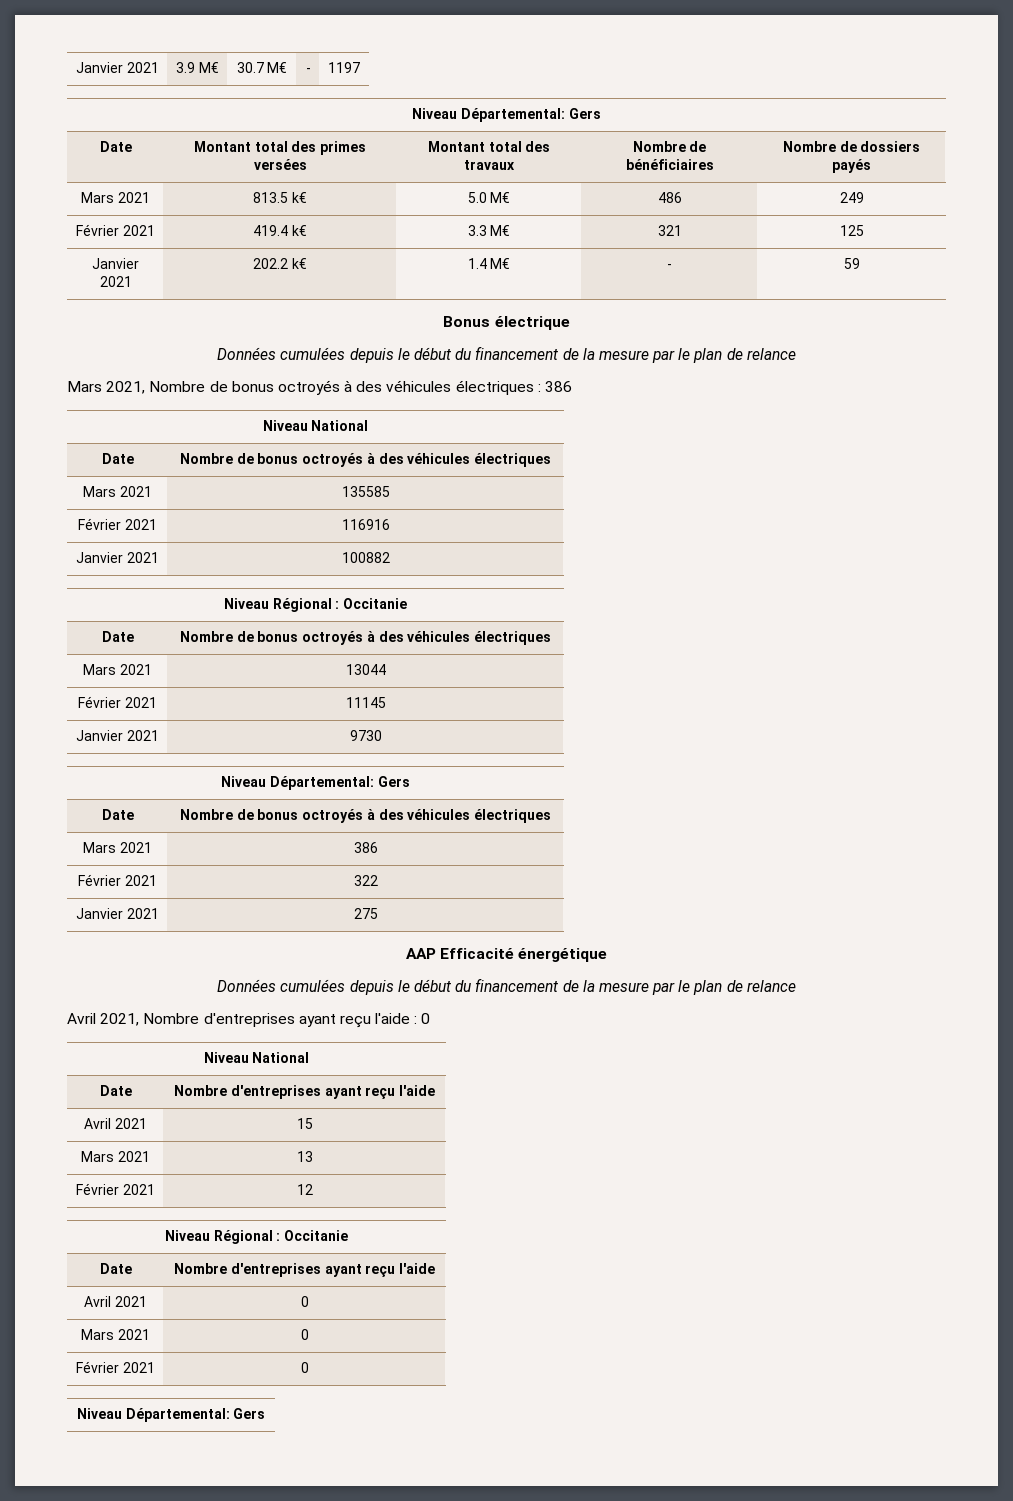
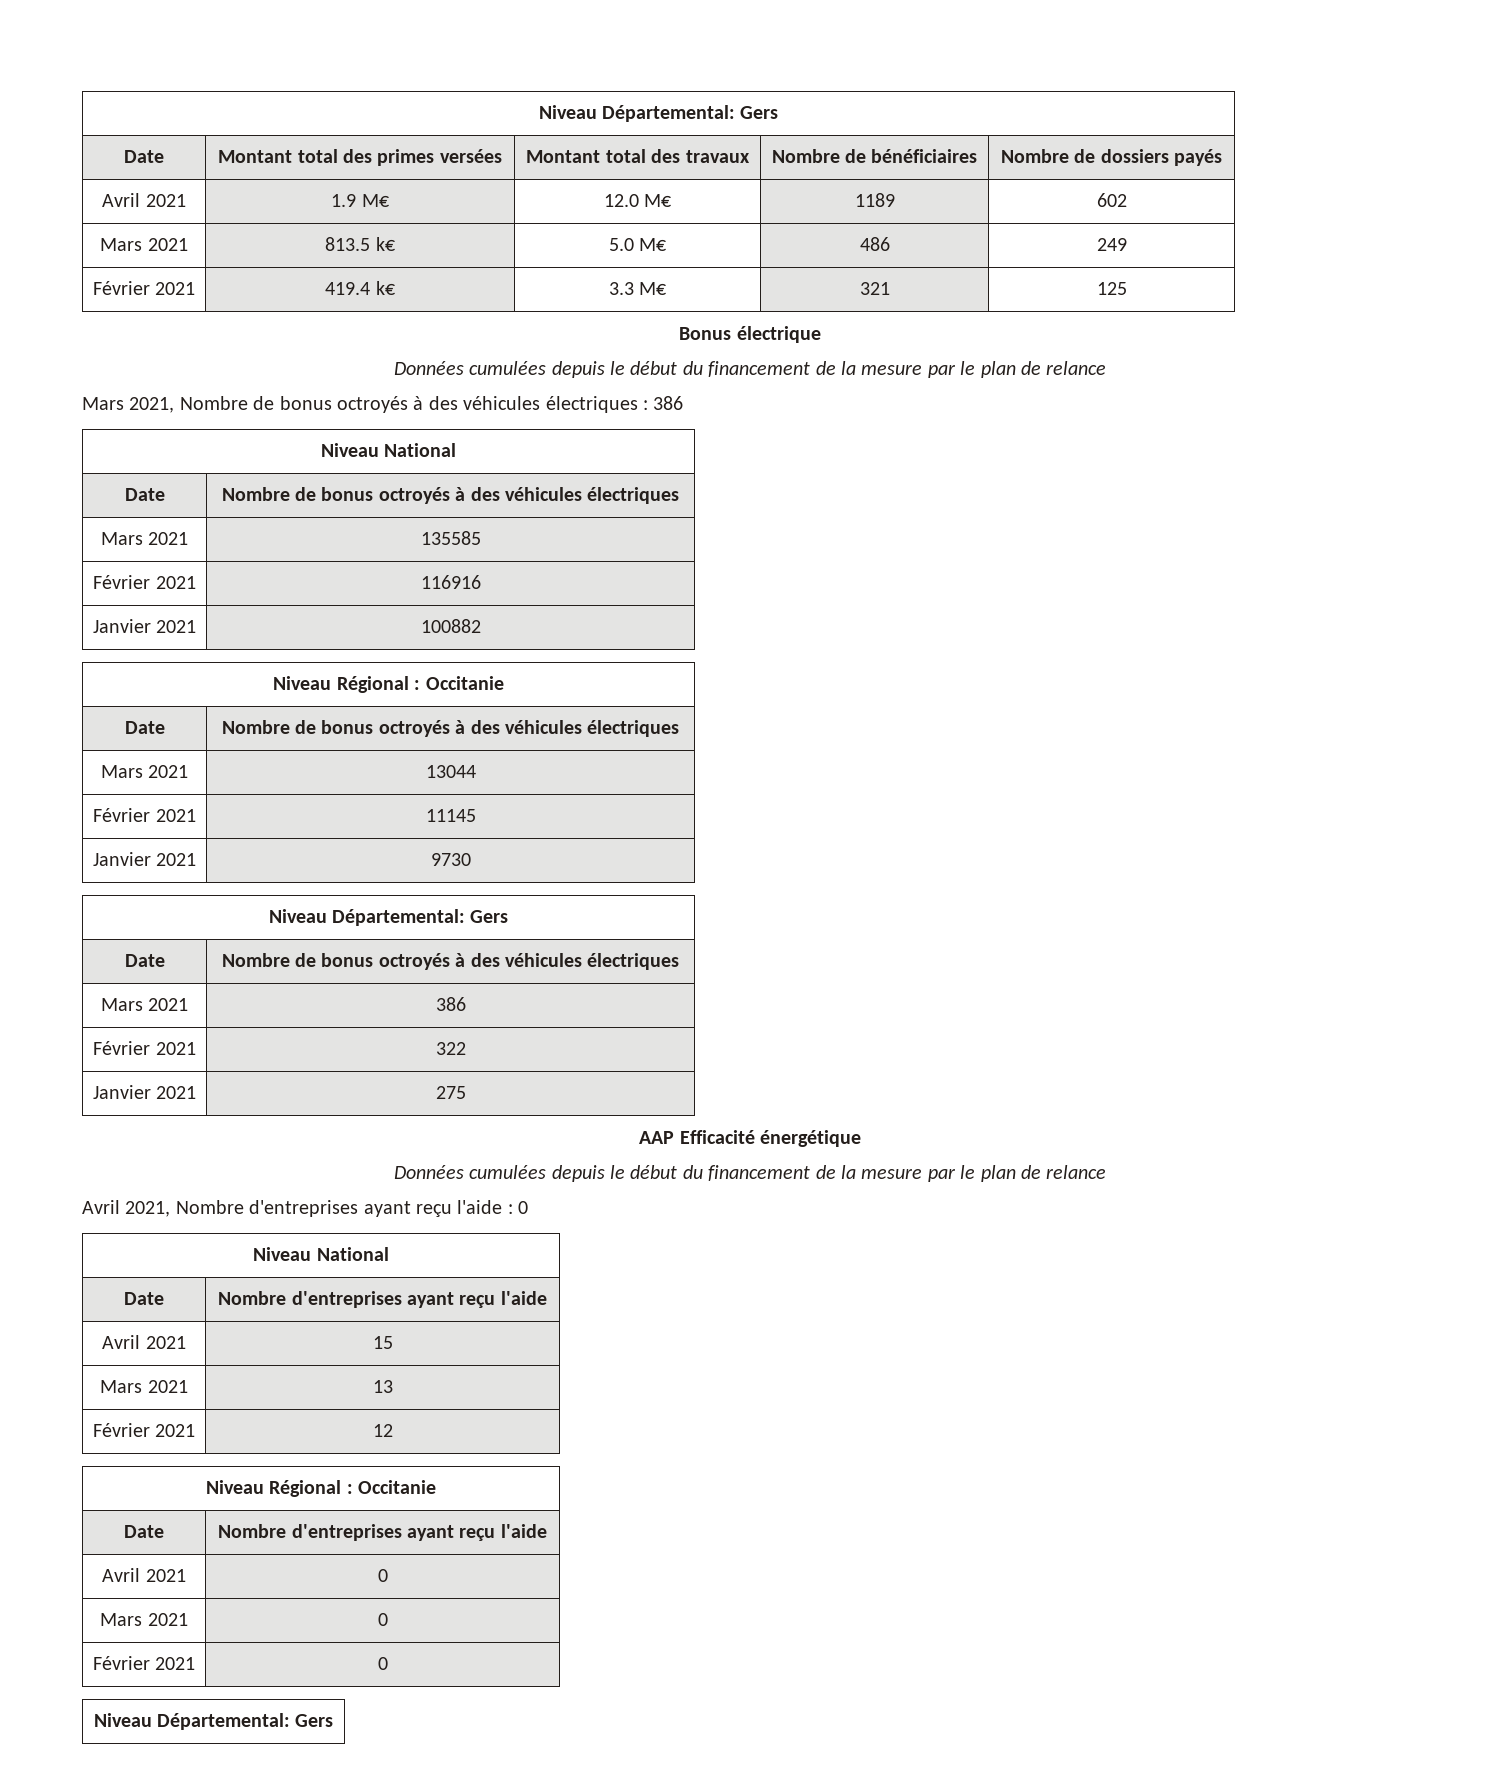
[76,62,159,73] [176,62,219,73] [236,62,288,73] [305,68,311,73] [328,62,360,73] Janvier 2021 | 3.9 M€ | 30.7 M€ | - | 1197 // -> (538, 112) none
(871, 166) none -> [102,193,186,207] [331,194,389,207] [603,194,672,207] [854,193,895,207] [1096,193,1127,207] // Avril 2021 | 1.9 M€ | 12.0 M€ | 1189 | 602
[92,258,139,269] [99,276,132,287] [253,258,307,269] [467,258,511,269] [667,264,672,269] [843,258,860,269] // Janvier 2021 | 202.2 k€ | 1.4 M€ | - | 59 -> (1127, 288) none

